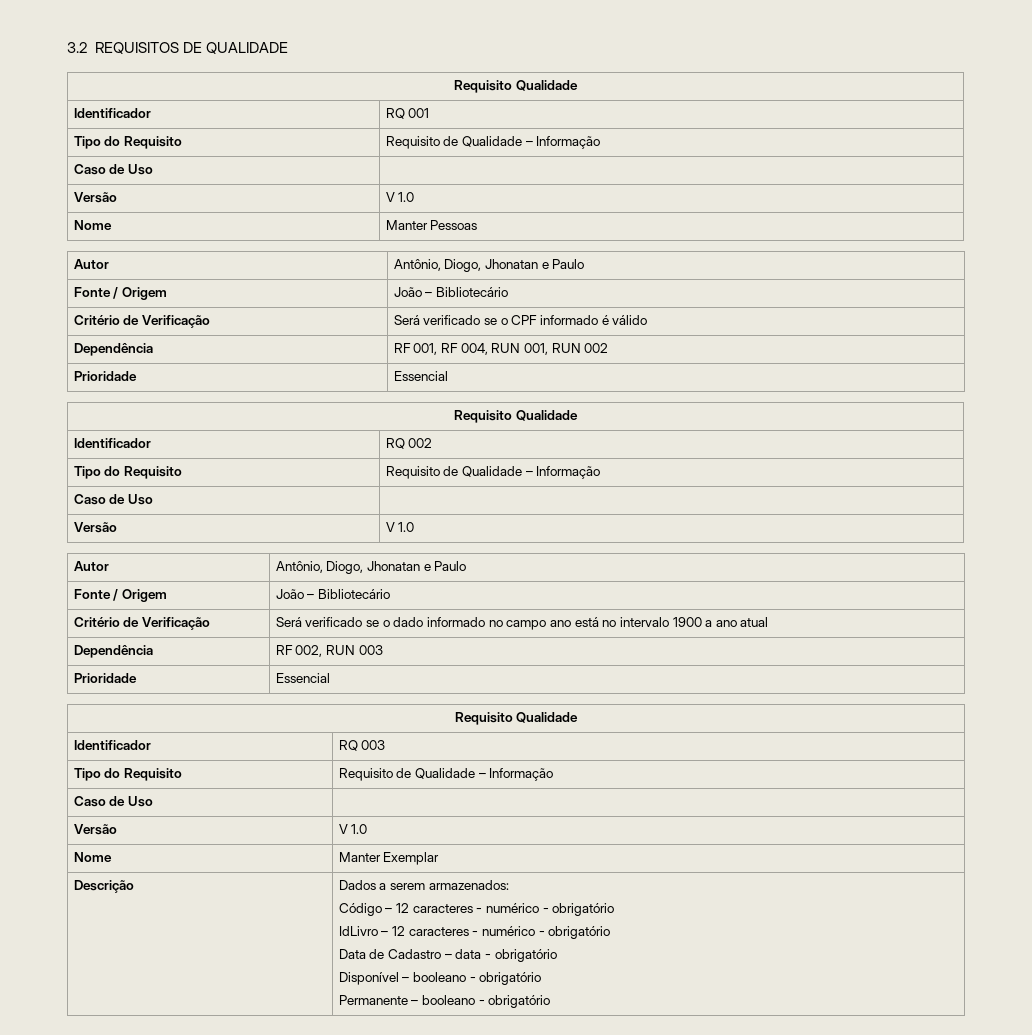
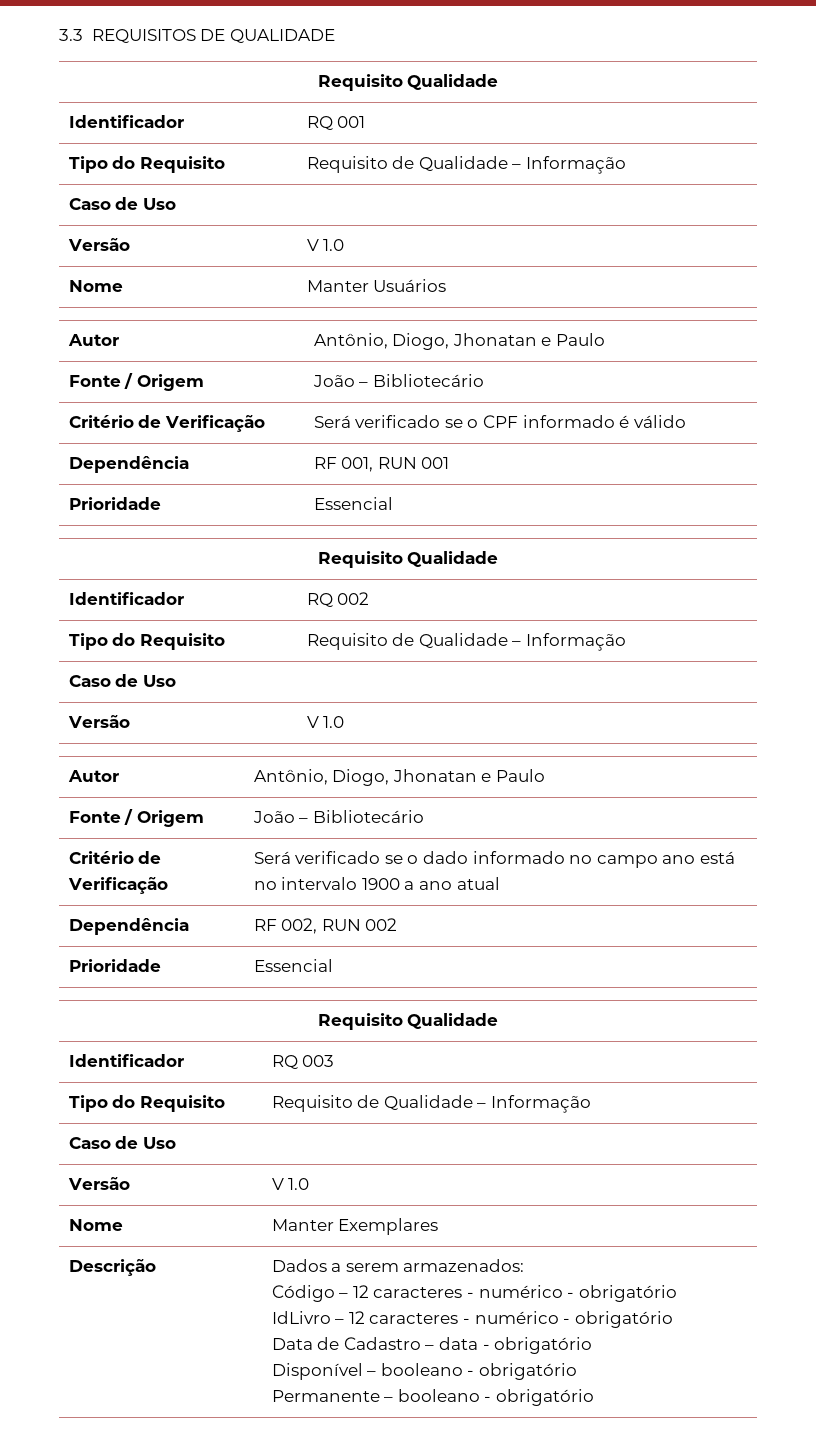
[67,42,87,53] 3.2 -> [59,29,83,41] 3.3
[430,220,478,230] Pessoas -> [373,279,447,292] Usuários
[441,343,609,355] RF 004, RUN 001, RUN 002 -> [377,457,450,469] RUN 001
[358,645,383,655] 003 -> [365,918,398,931] 002
[383,852,440,865] Exemplar -> [338,1218,439,1235] Exemplares

